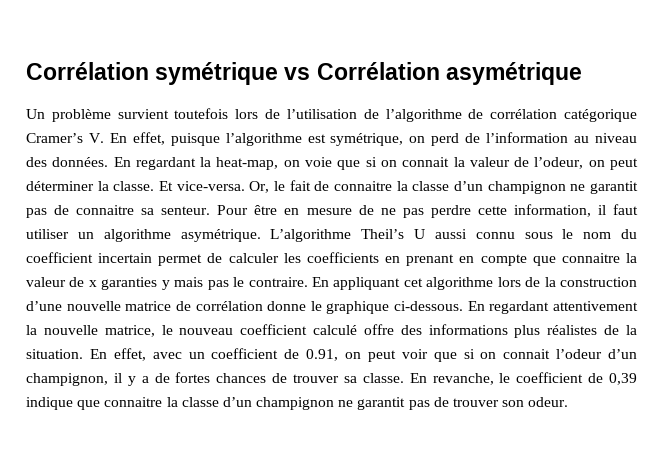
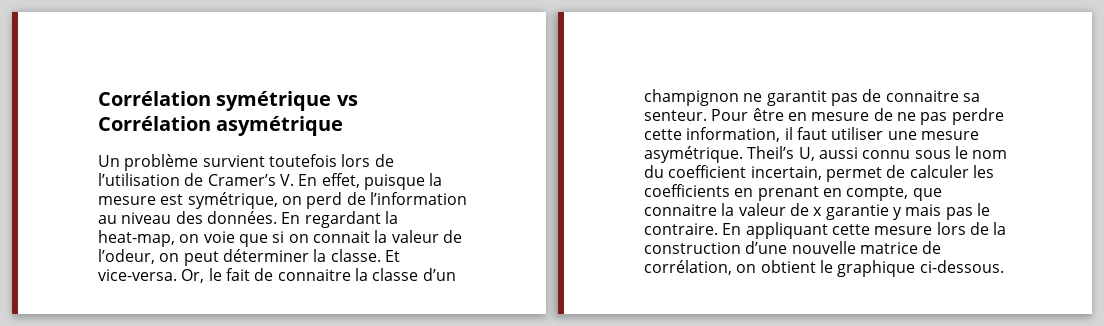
[385,109,637,122] l’algorithme de corrélation catégorique -> (204, 179) none
[225,133,302,146] l’algorithme -> [429,173,443,186] [98,196,156,205] la mesure
[77,229,425,242] un algorithme asymétrique. L’algorithme Theil’s U -> [887,131,979,140] [644,146,815,163] une mesure asymétrique. Theil’s U,
[98,253,153,263] incertain -> [750,166,822,180] incertain,
[480,254,527,266] compte -> [846,186,909,201] compte,
[101,277,158,290] garanties -> [825,204,889,220] garantie
[403,277,494,290] cet algorithme -> [831,224,933,235] cette mesure
[195,301,638,314] [26,324,637,338] [26,348,637,362] [26,372,637,386] [26,397,569,410] corrélation donne le graphique ci-dessous. En regardant attentivement la nouvelle matrice, le nouveau coefficient calculé offre des informations plus réalistes de la situation. En effet, avec un coefficient de 0.91, on peut voir que si on connait l’odeur d’un champignon, il y a de fortes chances de trouver sa classe. En revanche, le coefficient de 0,39 indique que connaitre la classe d’un champignon ne garantit pas de trouver son odeur. -> [644,260,1004,277] corrélation, on obtient le graphique ci-dessous.

